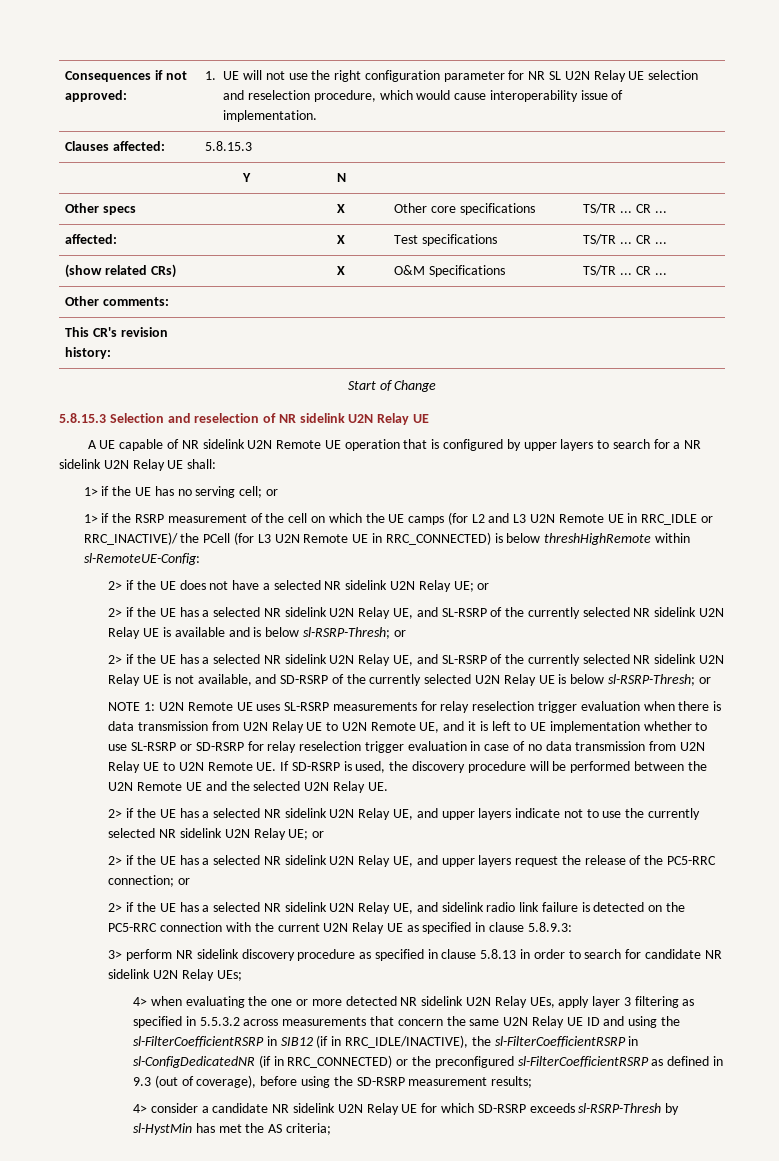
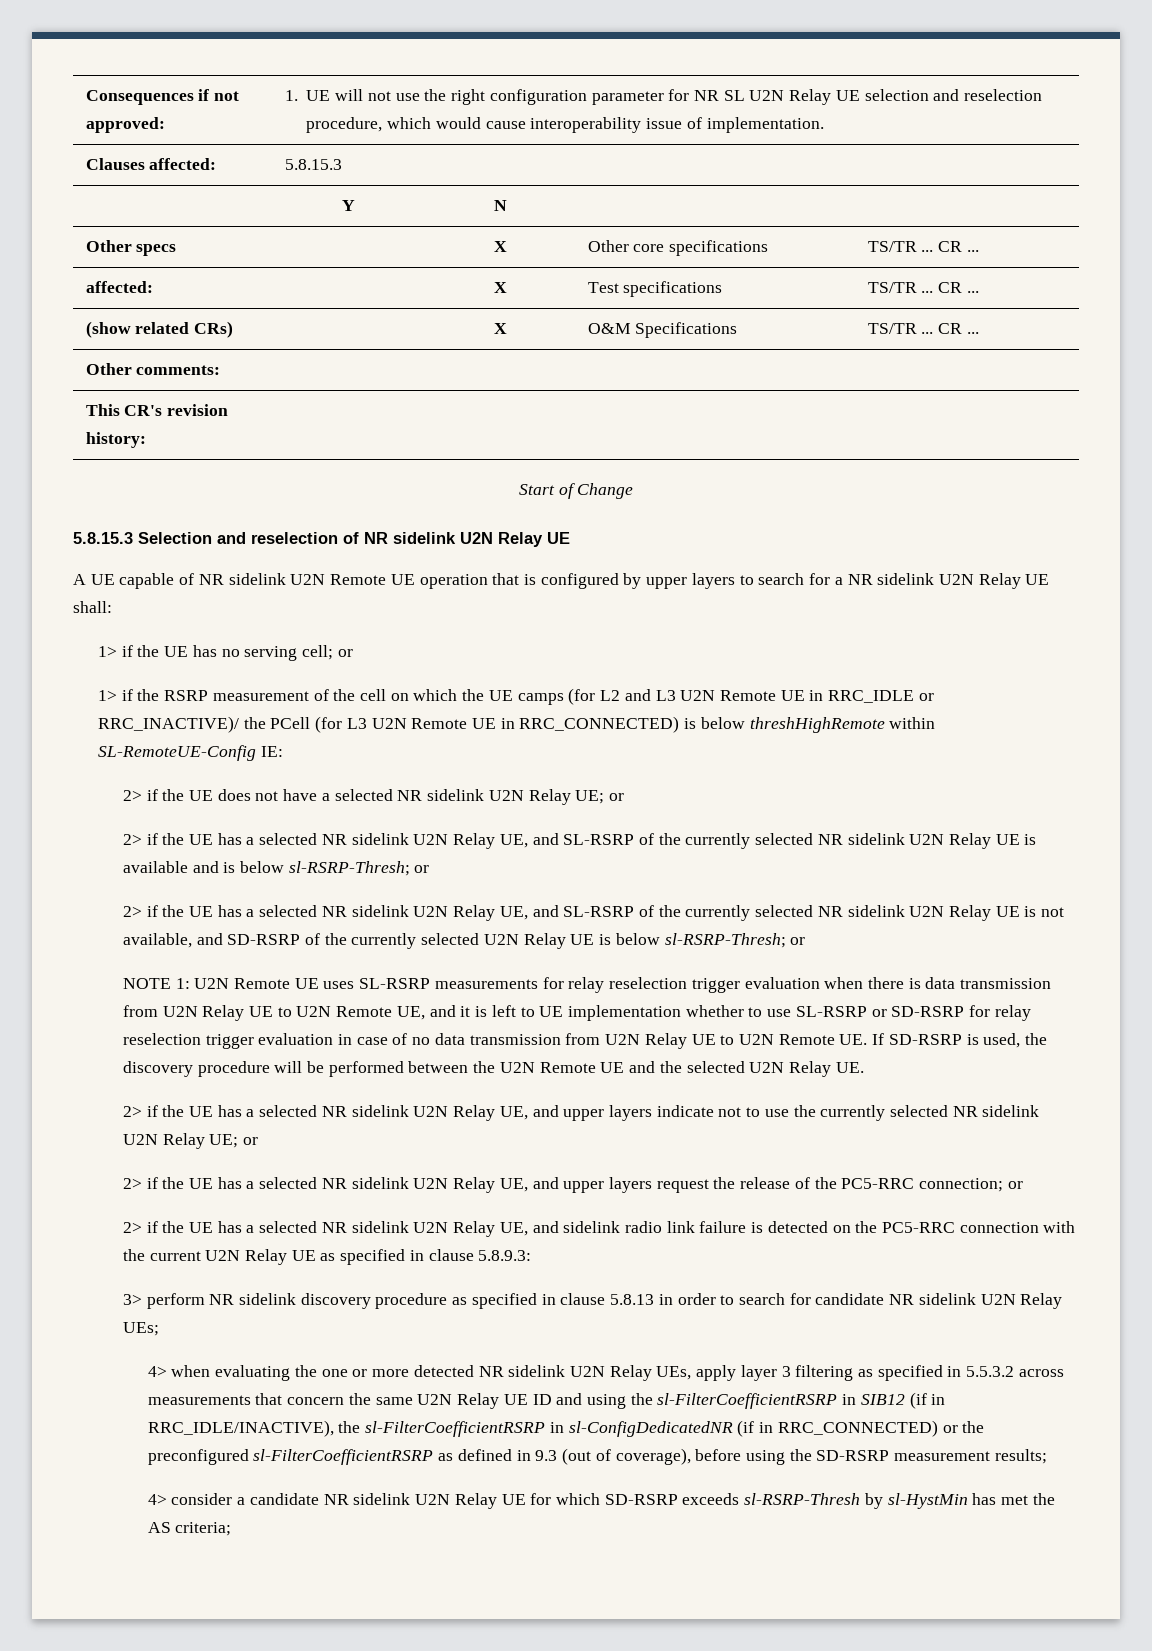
[83,553,200,565] sl-RemoteUE-Config: -> [97,745,283,761] SL-RemoteUE-Config IE:

